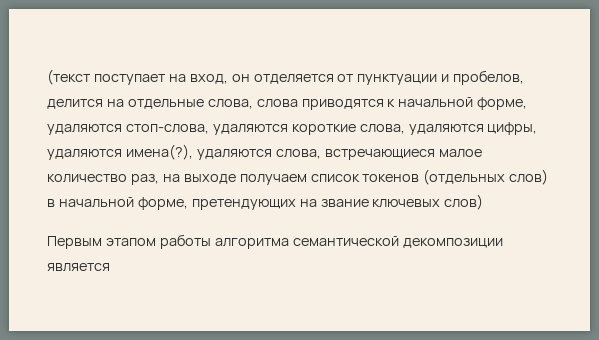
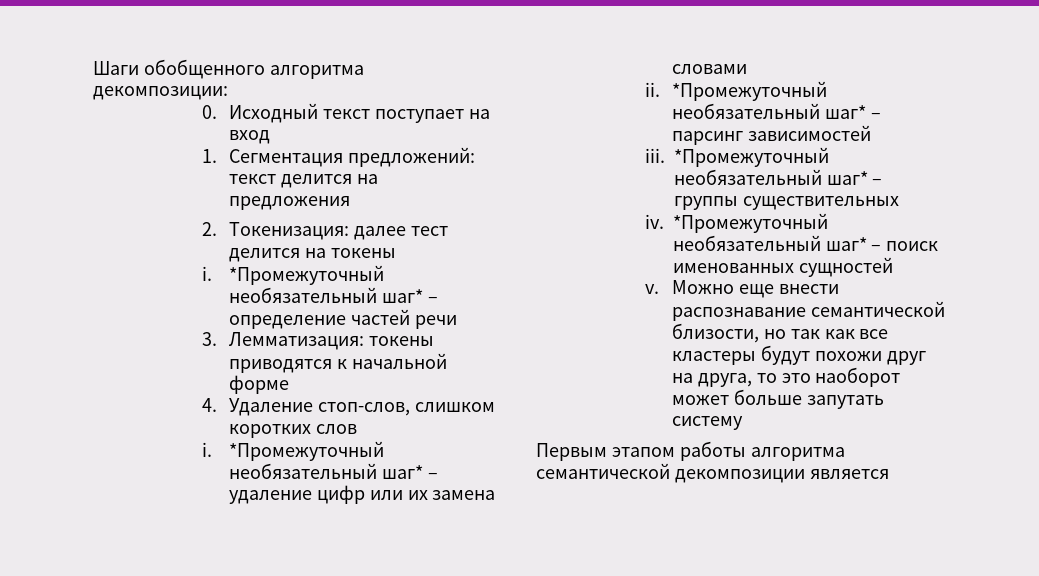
[47,69,525,85] [47,97,528,110] [47,122,538,135] [47,144,482,160] [47,169,549,185] [47,194,484,210] (текст поступает на вход, он отделяется от пунктуации и пробелов, делится на отдельные слова, слова приводятся к начальной форме, удаляются стоп-слова, удаляются короткие слова, удаляются цифры, удаляются имена(?), удаляются слова, встречающиеся малое количество раз, на выходе получаем список токенов (отдельных слов) в начальной форме, претендующих на звание ключевых слов) -> [93,59,364,79] [93,86,228,100] [201,103,490,123] [228,130,270,144] [201,147,475,167] [228,174,378,188] [228,196,350,210] [201,222,448,240] [228,248,396,262] [201,265,384,285] [228,287,438,303] [228,309,457,329] [201,332,434,350] [228,353,447,373] [228,375,289,394] [201,398,495,416] [228,424,357,438] [201,441,384,461] [228,463,438,479] [228,485,496,504] [671,64,747,74] [644,81,827,101] [671,103,881,119] [671,125,871,145] [644,147,829,167] [673,169,883,185] [673,196,899,210] [644,213,828,233] [672,235,939,251] [672,257,893,277] [644,280,839,298] [671,301,945,321] [671,323,889,343] [671,345,926,365] [671,367,901,387] [671,389,884,409] [671,416,743,430] Шаги обобщенного алгоритма декомпозиции: // 0. Исходный текст поступает на вход // 1. Сегментация предложений: текст делится на предложения // 2. Токенизация: далее тест делится на токены // i. *Промежуточный необязательный шаг* – определение частей речи // 3. Лемматизация: токены приводятся к начальной форме // 4. Удаление стоп-слов, слишком коротких слов // i. *Промежуточный необязательный шаг* – удаление цифр или их замена словами // ii. *Промежуточный необязательный шаг* – парсинг зависимостей // iii. *Промежуточный необязательный шаг* – группы существительных // iv. *Промежуточный необязательный шаг* – поиск именованных сущностей // v. Можно еще внести распознавание семантической близости, но так как все кластеры будут похожи друг на друга, то это наоборот может больше запутать систему

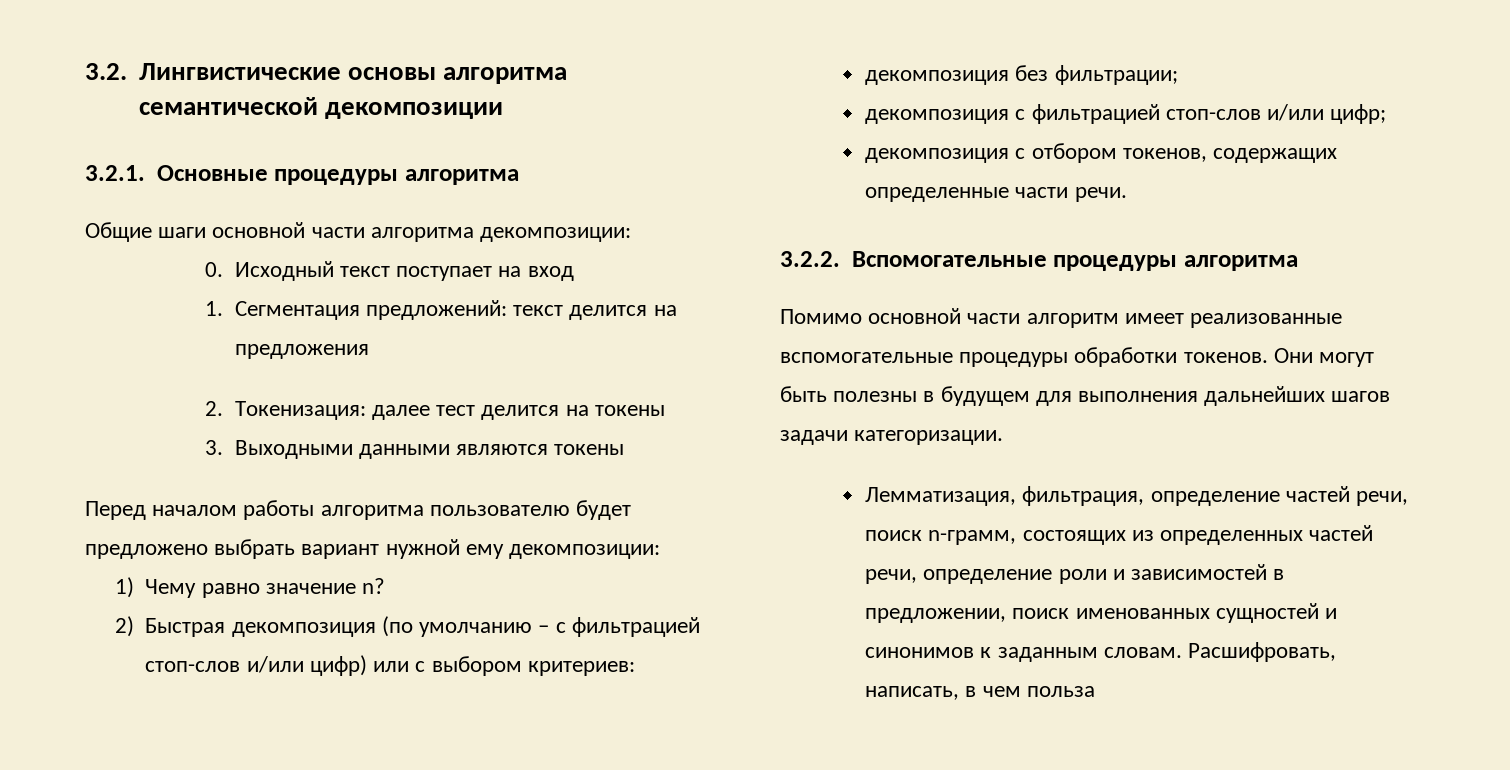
[93,59,265,79] Шаги обобщенного -> [85,63,568,84] [138,97,503,119] [85,165,519,185] [85,222,365,242] 3.2. Лингвистические основы алгоритма семантической декомпозиции // 3.2.1. Основные процедуры алгоритма // Общие шаги основной части
[201,265,384,285] [228,287,438,303] [228,309,457,329] [201,332,434,350] [228,353,447,373] [228,375,289,394] [201,398,495,416] [228,424,357,438] [201,441,384,461] [228,463,438,479] [228,485,496,504] [671,64,747,74] [644,81,827,101] [671,103,881,119] [671,125,871,145] [644,147,829,167] [673,169,883,185] [673,196,899,210] [644,213,828,233] [672,235,939,251] [672,257,893,277] [644,280,839,298] [671,301,945,321] [671,323,889,343] [671,345,926,365] [671,367,901,387] [671,389,884,409] [671,416,743,430] [536,441,845,461] [536,463,889,483] i. *Промежуточный необязательный шаг* – определение частей речи // 3. Лемматизация: токены приводятся к начальной форме // 4. Удаление стоп-слов, слишком коротких слов // i. *Промежуточный необязательный шаг* – удаление цифр или их замена словами // ii. *Промежуточный необязательный шаг* – парсинг зависимостей // iii. *Промежуточный необязательный шаг* – группы существительных // iv. *Промежуточный необязательный шаг* – поиск именованных сущностей // v. Можно еще внести распознавание семантической близости, но так как все кластеры будут похожи друг на друга, то это наоборот может больше запутать систему // Первым этапом работы алгоритма семантической декомпозиции является -> [204,440,625,459] [85,500,632,520] [85,539,661,559] [114,577,386,598] [114,616,700,637] [145,655,635,676] [865,65,1178,85] [865,104,1387,124] [865,143,1338,163] [865,187,1127,202] [780,251,1298,271] [780,308,1343,328] [780,347,1375,367] [780,386,1391,406] [780,430,1004,445] [865,486,1409,506] [865,525,1374,545] [865,564,1285,584] [865,603,1338,623] [865,642,1337,662] [865,686,1095,700] 3. Выходными данными являются токены // Перед началом работы алгоритма пользователю будет предложено выбрать вариант нужной ему декомпозиции: // 1) Чему равно значение n? // 2) Быстрая декомпозиция (по умолчанию – с фильтрацией стоп-слов и/или цифр) или с выбором критериев: // декомпозиция без фильтрации; // декомпозиция с фильтрацией стоп-слов и/или цифр; // декомпозиция с отбором токенов, содержащих определенные части речи. // 3.2.2. Вспомогательные процедуры алгоритма // Помимо основной части алгоритм имеет реализованные вспомогательные процедуры обработки токенов. Они могут быть полезны в будущем для выполнения дальнейших шагов задачи категоризации. // Лемматизация, фильтрация, определение частей речи, поиск n-грамм, состоящих из определенных частей речи, определение роли и зависимостей в предложении, поиск именованных сущностей и синонимов к заданным словам. Расшифровать, написать, в чем польза

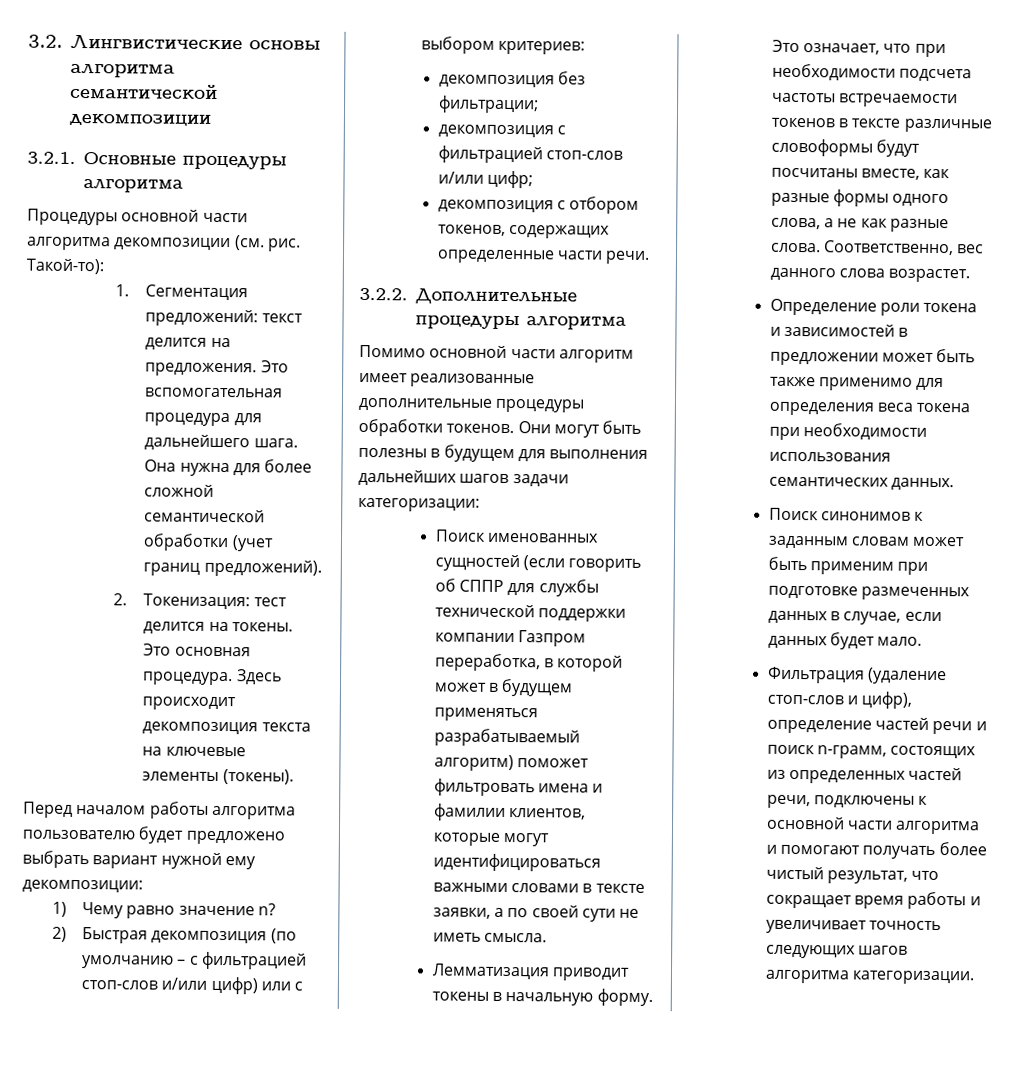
[85,222,632,242] [204,261,574,281] Общие шаги основной части алгоритма декомпозиции: // 0. Исходный текст поступает на вход -> [27,208,248,226] [27,235,301,252] [26,258,104,275] Процедуры основной части алгоритма декомпозиции (см. рис. Такой-то):
[234,344,369,359] предложения -> [145,360,289,377] [145,387,284,398] [144,412,262,427] [144,434,298,451] [144,459,313,477] [144,484,215,497] [144,509,266,523] [143,533,274,552] [143,559,322,577] предложения. Это вспомогательная процедура для дальнейшего шага. Она нужна для более сложной семантической обработки (учет границ предложений).
[371,405,430,420] далее -> (251, 601) none
[594,405,665,416] [204,440,625,459] токены // 3. Выходными данными являются токены -> [232,622,294,632] [143,643,251,657] [142,669,282,686] [142,696,237,711] [142,721,311,735] [142,746,246,757] [142,769,294,785] токены. Это основная процедура. Здесь происходит декомпозиция текста на ключевые элементы (токены).
[851,251,1047,267] Вспомогательные -> [415,288,577,305] Дополнительные
[780,352,953,363] вспомогательные -> [358,397,492,411] дополнительные
[854,430,1004,445] [865,486,1409,506] категоризации. // Лемматизация, фильтрация, определение частей речи, -> [358,497,480,512] [434,529,600,543] [434,554,642,572] [434,578,599,597] [434,604,627,622] [434,630,587,647] [434,653,624,672] [433,678,574,697] [433,707,538,722] [433,728,580,747] [433,754,590,772] [433,778,604,797] [433,803,587,821] [432,832,550,847] [432,853,601,872] [432,882,645,893] [432,905,640,922] [432,932,548,943] [431,963,631,981] [431,988,653,1007] [771,39,946,58] [771,63,973,82] [771,92,959,108] [770,117,992,133] [770,138,921,157] [770,167,951,180] [770,189,950,207] [770,217,950,233] [770,240,985,256] [769,267,971,283] [769,298,978,316] [769,323,909,337] [769,348,976,366] [769,376,945,391] [768,401,971,416] [768,423,928,441] [768,451,891,462] [768,476,955,491] [768,507,925,521] [767,535,966,549] [767,556,929,575] [767,585,971,601] [767,610,942,625] [767,632,923,650] [767,666,948,685] [766,691,913,709] [766,717,987,735] категоризации: // Поиск именованных сущностей (если говорить об СППР для службы технической поддержки компании Газпром переработка, в которой может в будущем применяться разрабатываемый алгоритм) поможет фильтровать имена и фамилии клиентов, которые могут идентифицироваться важными словами в тексте заявки, а по своей сути не иметь смысла. // Лемматизация приводит токены в начальную форму. Это означает, что при необходимости подсчета частоты встречаемости токенов в тексте различные словоформы будут посчитаны вместе, как разные формы одного слова, а не как разные слова. Соответственно, вес данного слова возрастет. // Определение роли токена и зависимостей в предложении может быть также применимо для определения веса токена при необходимости использования семантических данных. // Поиск синонимов к заданным словам может быть применим при подготовке размеченных данных в случае, если данных будет мало. // Фильтрация (удаление стоп-слов и цифр), определение частей речи и
[923,564,1285,584] [865,603,1338,623] [865,642,1337,662] [865,686,1095,700] определение роли и зависимостей в предложении, поиск именованных сущностей и синонимов к заданным словам. Расшифровать, написать, в чем польза -> [814,795,929,808] [765,816,981,835] [765,842,987,860] [765,866,940,884] [765,891,981,910] [765,919,942,934] [765,944,909,959] [764,969,976,985] подключены к основной части алгоритма и помогают получать более чистый результат, что сокращает время работы и увеличивает точность следующих шагов алгоритма категоризации.

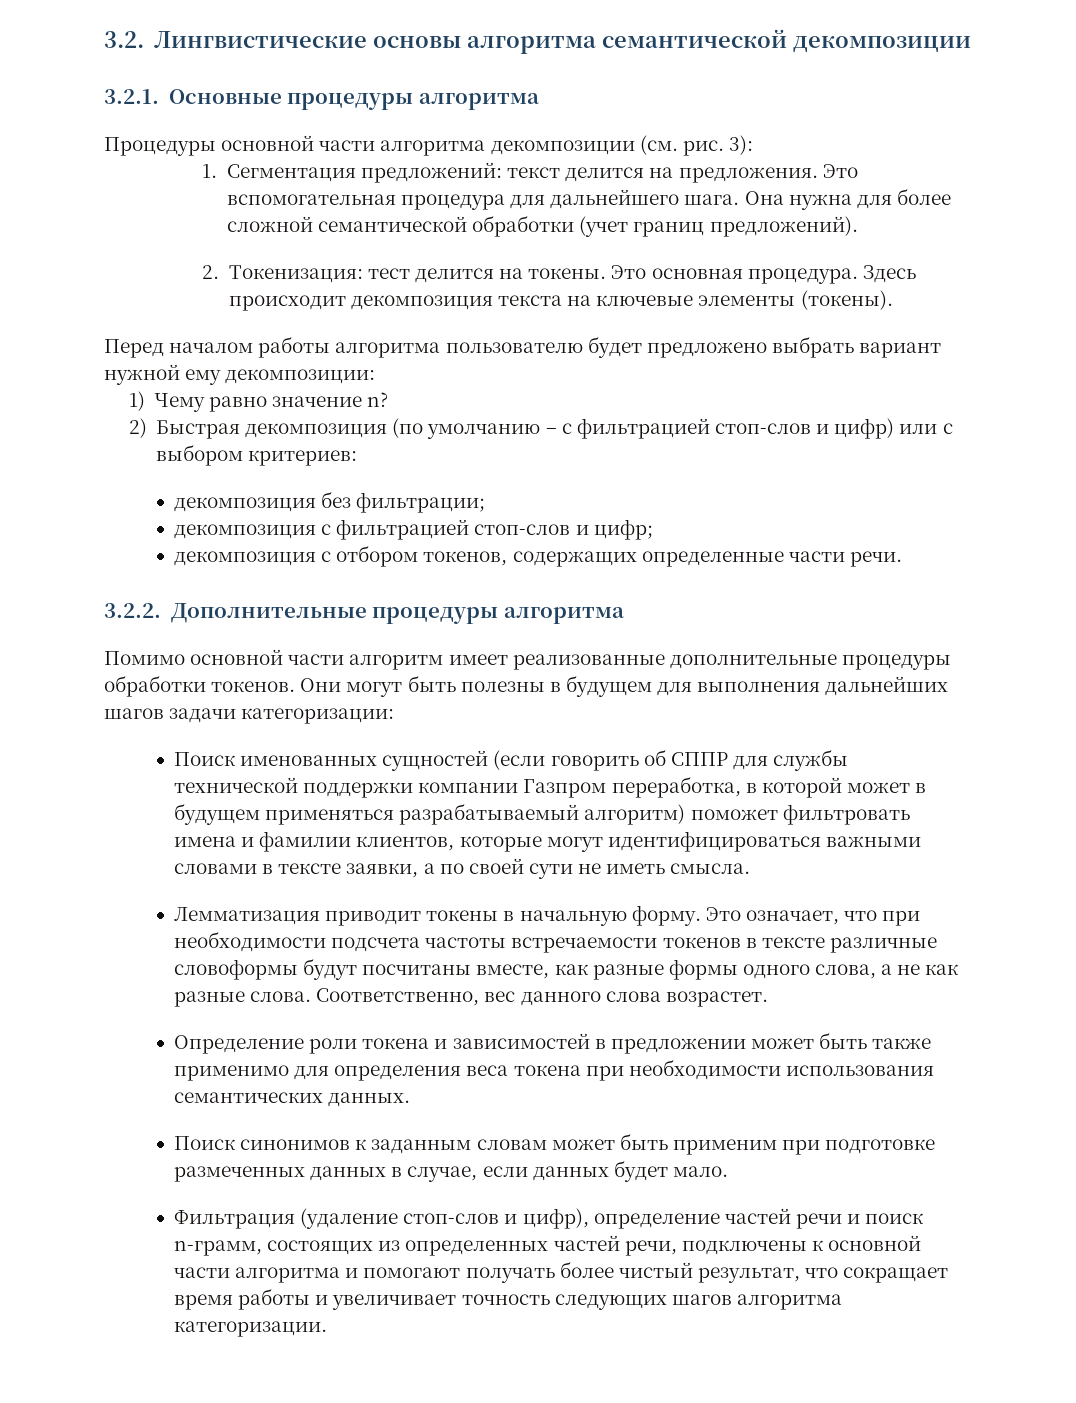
[26,258,104,275] Такой-то): -> [728,135,753,155] 3):
[161,977,208,990] и/или -> [816,424,830,434] и
[437,171,484,184] и/или -> [575,525,589,535] и

